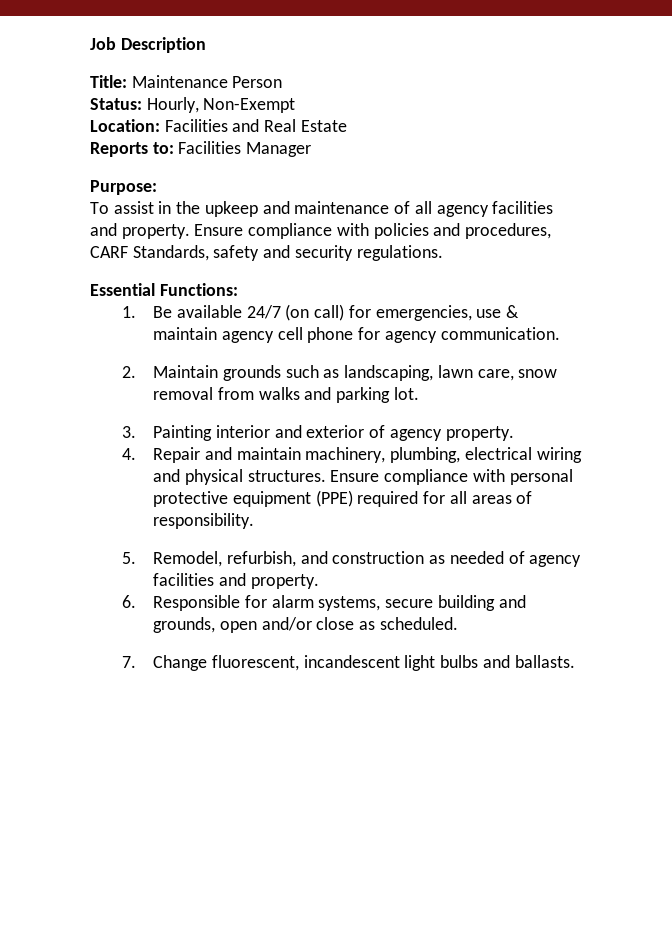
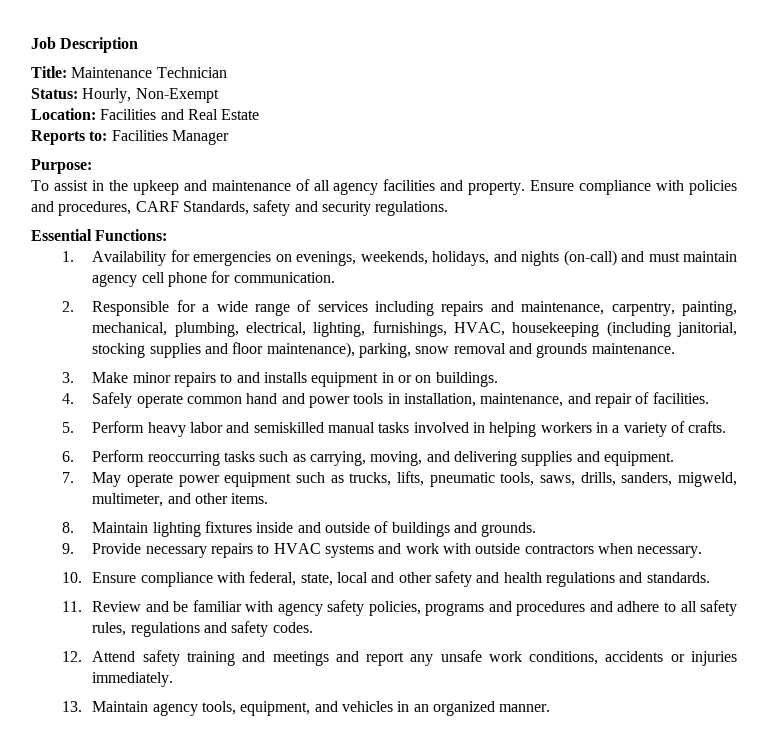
[232,76,283,88] Person -> [156,67,227,78] Technician
[153,304,519,321] Be available 24/7 (on call) for emergencies, use & -> [92,250,680,266] Availability for emergencies on evenings, weekends, holidays, and nights (on-call) and must
[384,331,437,343] agency -> (231, 277) none
[153,365,558,381] [153,387,419,403] [121,425,514,441] [121,447,582,463] [153,469,573,485] [153,490,533,507] [153,513,255,529] [121,551,582,567] [153,573,319,589] [121,595,526,611] [153,617,458,633] [121,655,575,671] Maintain grounds such as landscaping, lawn care, snow removal from walks and parking lot. // 3. Painting interior and exterior of agency property. // 4. Repair and maintain machinery, plumbing, electrical wiring and physical structures. Ensure compliance with personal protective equipment (PPE) required for all areas of responsibility. // 5. Remodel, refurbish, and construction as needed of agency facilities and property. // 6. Responsible for alarm systems, secure building and grounds, open and/or close as scheduled. // 7. Change fluorescent, incandescent light bulbs and ballasts. -> [92,300,737,316] [92,321,737,337] [92,342,675,358] [61,372,498,387] [61,392,709,408] [61,421,727,437] [61,450,674,466] [61,471,737,487] [92,493,269,507] [61,521,537,537] [61,543,703,558] [61,571,710,587] [61,600,738,616] [92,621,313,637] [61,650,738,666] [92,672,174,687] [61,701,551,716] Responsible for a wide range of services including repairs and maintenance, carpentry, painting, mechanical, plumbing, electrical, lighting, furnishings, HVAC, housekeeping (including janitorial, stocking supplies and floor maintenance), parking, snow removal and grounds maintenance. // 3. Make minor repairs to and installs equipment in or on buildings. // 4. Safely operate common hand and power tools in installation, maintenance, and repair of facilities. // 5. Perform heavy labor and semiskilled manual tasks involved in helping workers in a variety of crafts. // 6. Perform reoccurring tasks such as carrying, moving, and delivering supplies and equipment. // 7. May operate power equipment such as trucks, lifts, pneumatic tools, saws, drills, sanders, migweld, multimeter, and other items. // 8. Maintain lighting fixtures inside and outside of buildings and grounds. // 9. Provide necessary repairs to HVAC systems and work with outside contractors when necessary. // 10. Ensure compliance with federal, state, local and other safety and health regulations and standards. // 11. Review and be familiar with agency safety policies, programs and procedures and adhere to all safety rules, regulations and safety codes. // 12. Attend safety training and meetings and report any unsafe work conditions, accidents or injuries immediately. // 13. Maintain agency tools, equipment, and vehicles in an organized manner.

